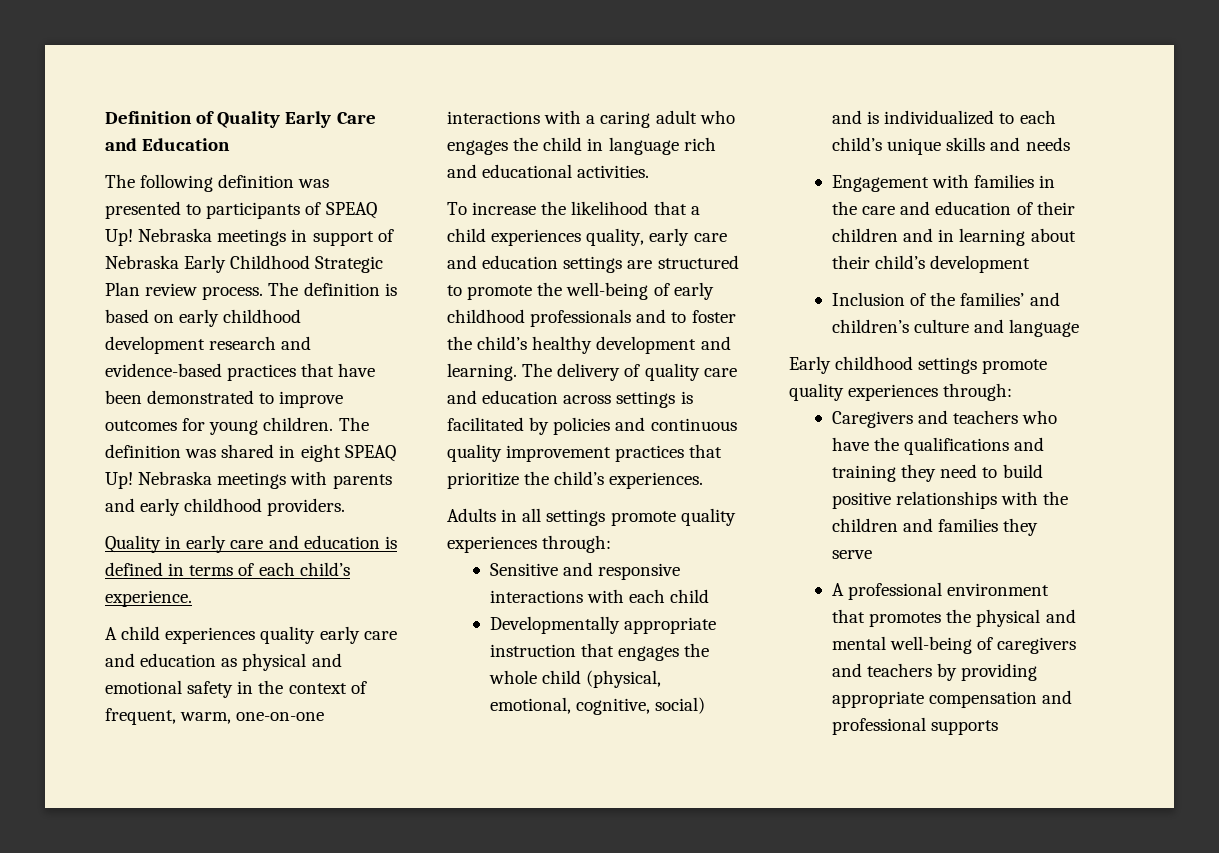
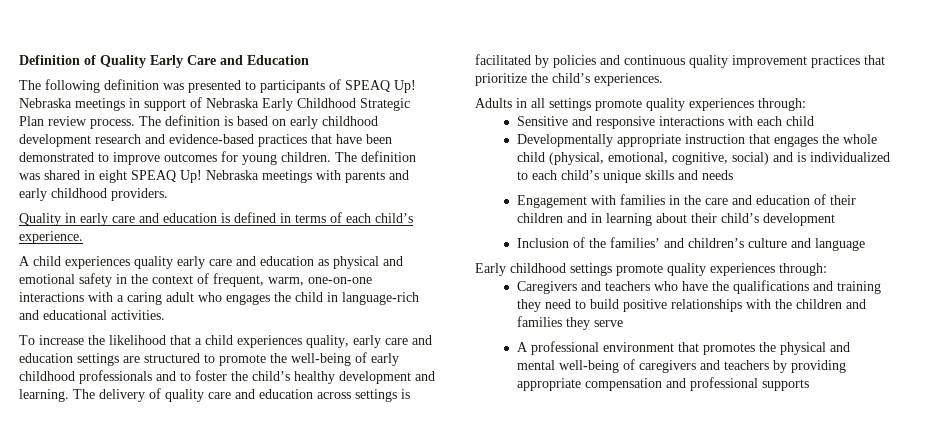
[608,137,716,155] language rich -> [342,292,419,305] language-rich

